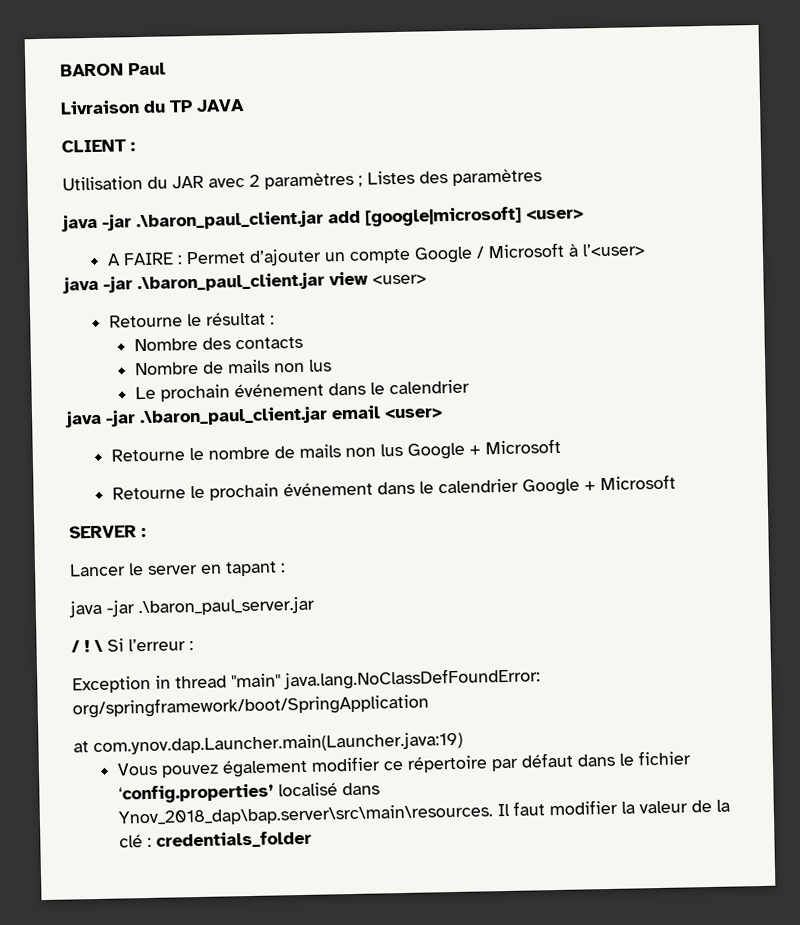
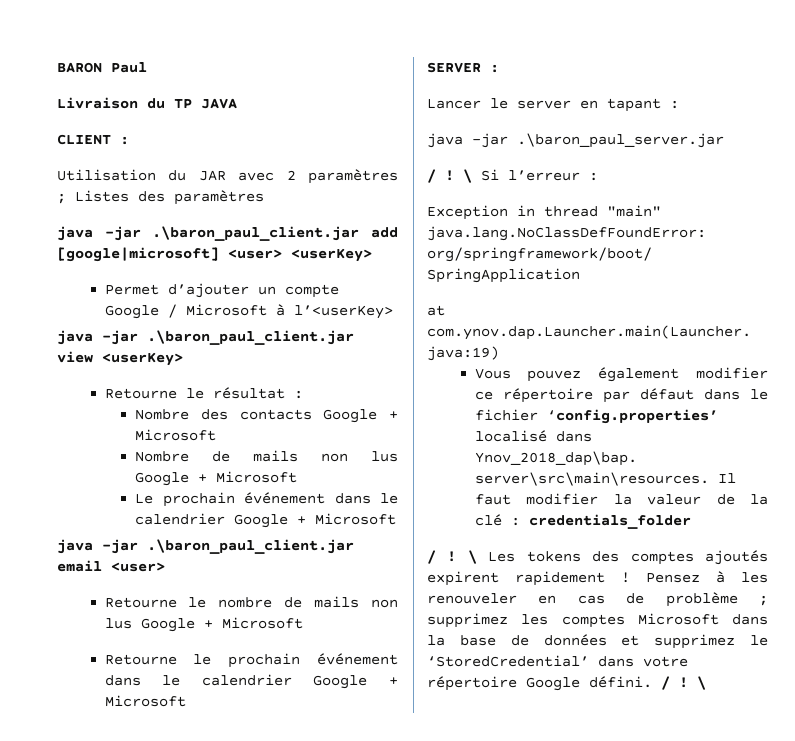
[107,252,184,266] // A FAIRE : -> [291,248,372,262] <userKey> //
[582,243,646,257] l’<user> -> [293,305,393,319] l’<userKey>
[372,274,427,285] <user> -> [102,352,183,366] <userKey>
(303, 343) none -> [323,409,398,423] [135,429,217,441] Google + Microsoft
(332, 365) none -> [135,471,298,486] Google + Microsoft
(470, 387) none -> [234,513,397,528] Google + Microsoft
(313, 839) none -> [427,550,768,565] [427,571,768,586] [427,592,768,607] [427,613,768,628] [427,634,768,649] [427,655,688,667] [427,676,706,691] // / ! \ Les tokens des comptes ajoutés expirent rapidement ! Pensez à les renouveler en cas de problème ; supprimez les comptes Microsoft dans la base de données et supprimez le ‘StoredCredential’ dans votre répertoire Google défini. / ! \

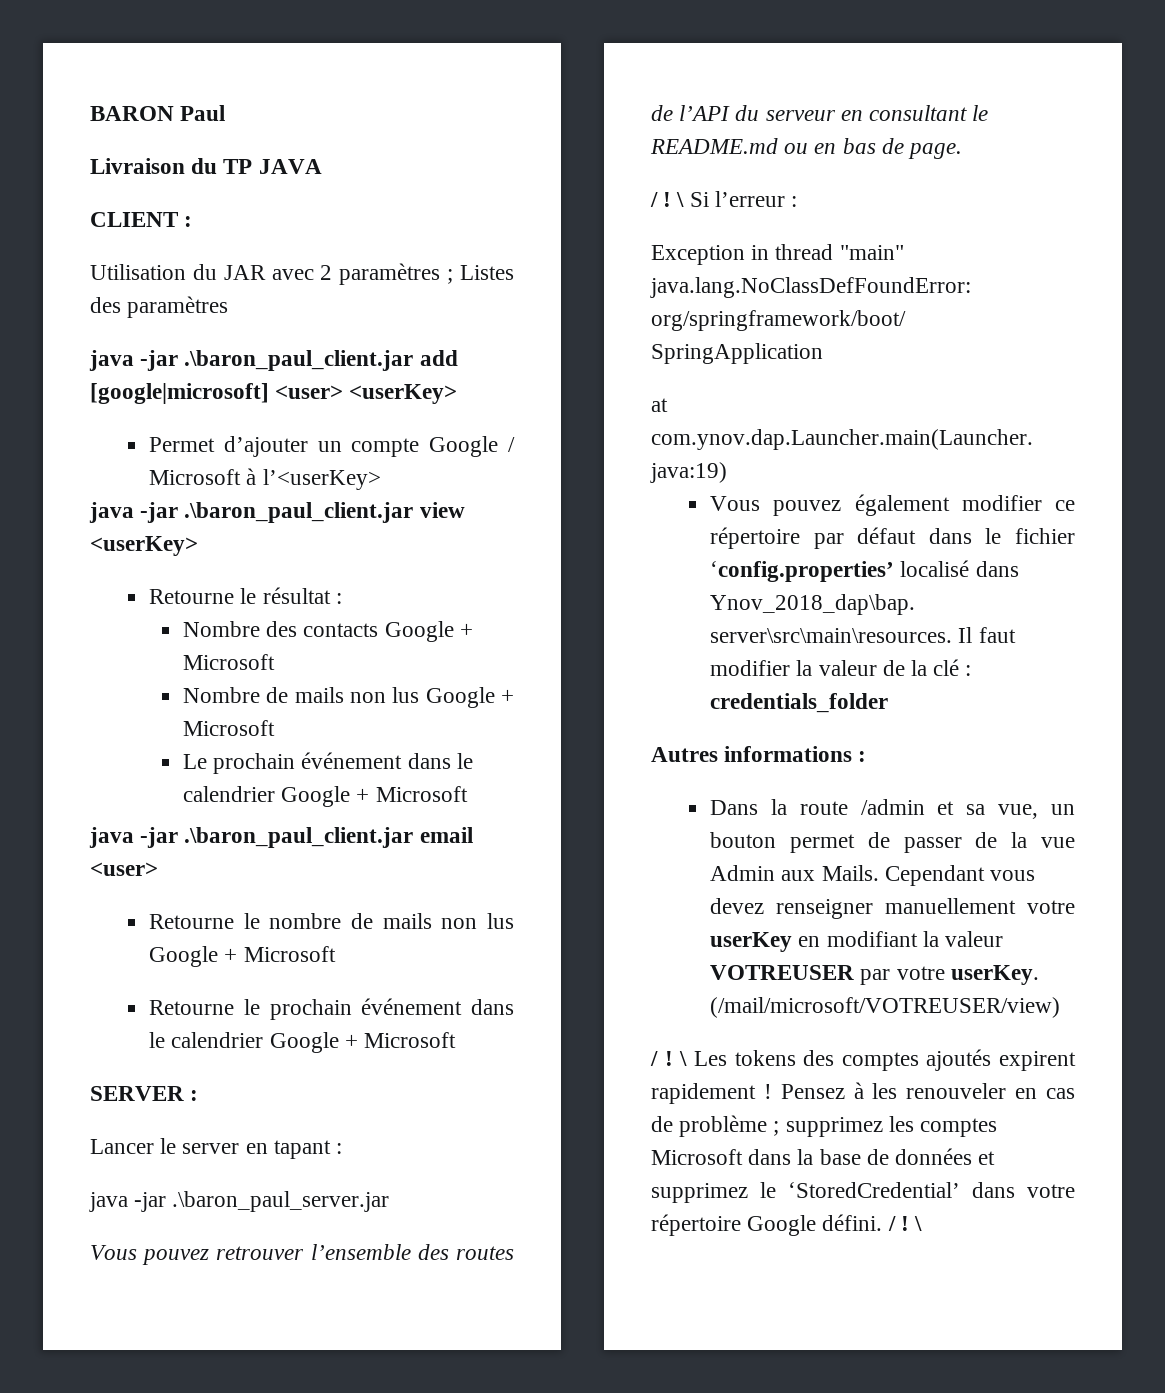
(724, 140) none -> [90,1244,514,1265] [651,105,989,121] [650,138,963,159] // Vous pouvez retrouver l’ensemble des routes de l’API du serveur en consultant le README.md ou en bas de page.
(691, 521) none -> [651,746,867,762] [710,799,1075,819] [710,832,1075,853] [710,865,1035,886] [710,898,1075,919] [710,931,1003,952] [710,965,1039,985] [710,997,1061,1018] // Autres informations : // Dans la route /admin et sa vue, un bouton permet de passer de la vue Admin aux Mails. Cependant vous devez renseigner manuellement votre userKey en modifiant la valeur VOTREUSER par votre userKey. (/mail/microsoft/VOTREUSER/view)

